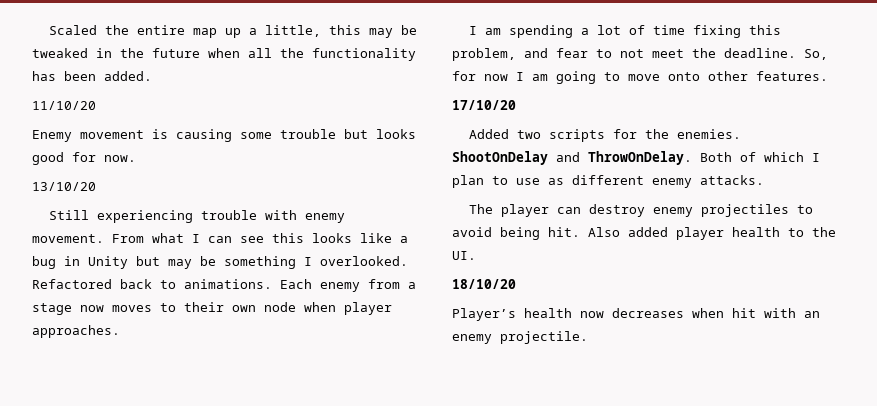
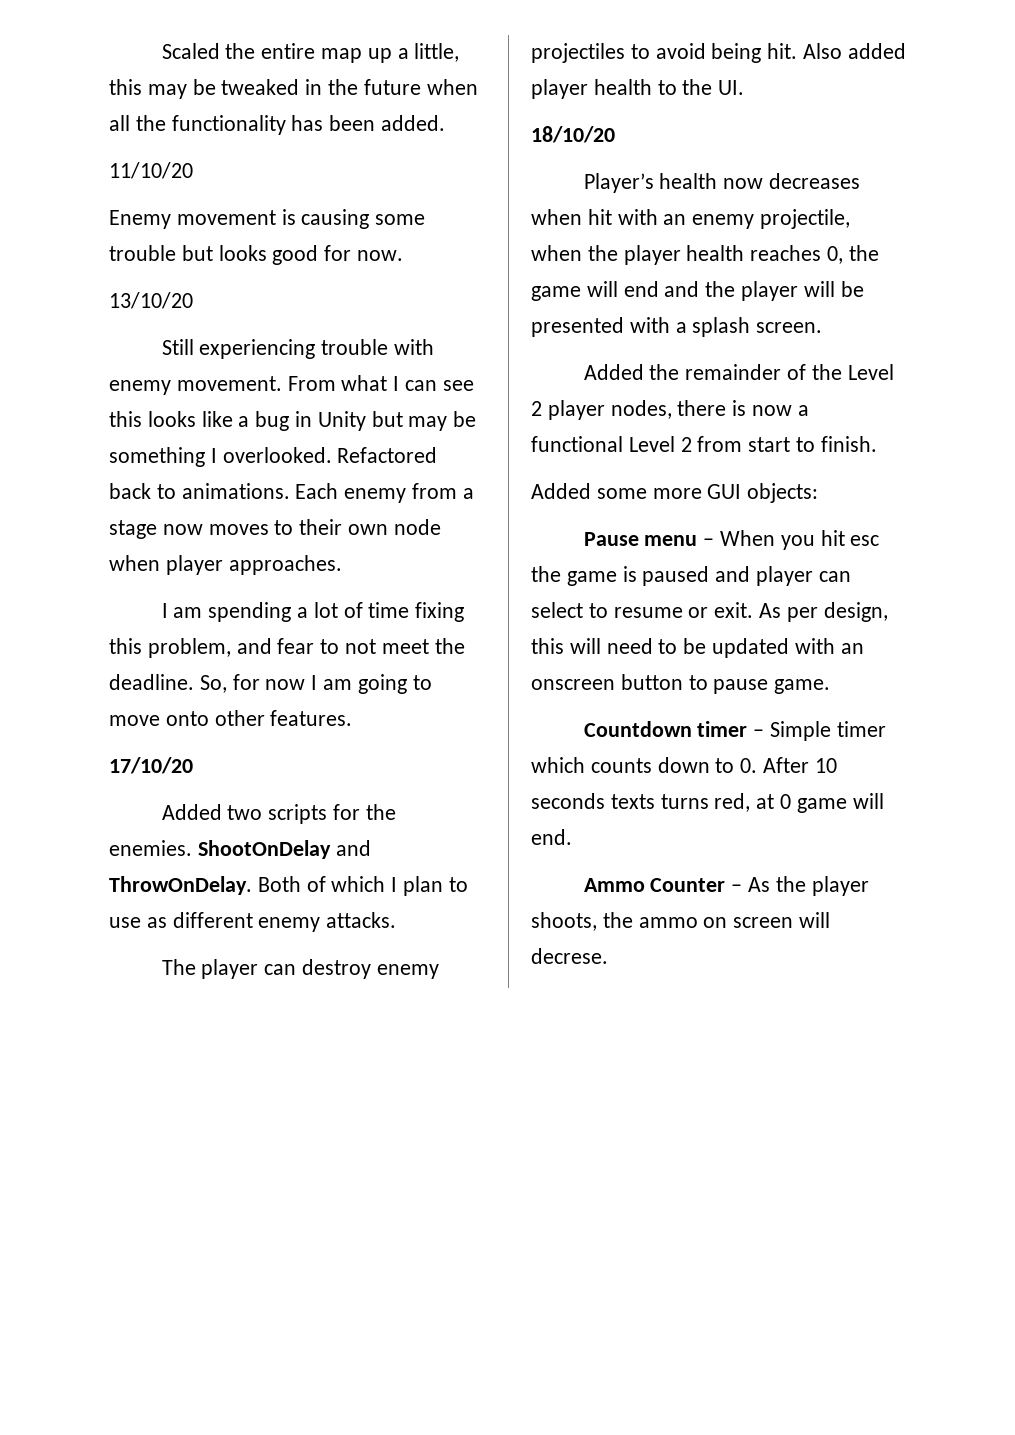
[500,331,588,344] projectile. -> [760,209,851,229] [531,245,879,265] [531,281,864,301] [531,317,823,337] [583,364,894,380] [531,400,809,420] [531,436,877,452] [531,483,819,503] [583,530,880,550] [531,566,851,586] [531,602,888,622] [531,638,864,658] [531,674,831,694] [583,721,886,741] [531,757,837,773] [531,793,884,813] [531,829,572,845] [583,876,869,896] [531,912,831,931] [531,948,608,964] projectile, when the player health reaches 0, the game will end and the player will be presented with a splash screen. // Added the remainder of the Level 2 player nodes, there is now a functional Level 2 from start to finish. // Added some more GUI objects: // Pause menu – When you hit esc the game is paused and player can select to resume or exit. As per design, this will need to be updated with an onscreen button to pause game. // Countdown timer – Simple timer which counts down to 0. After 10 seconds texts turns red, at 0 game will end. // Ammo Counter – As the player shoots, the ammo on screen will decrese.

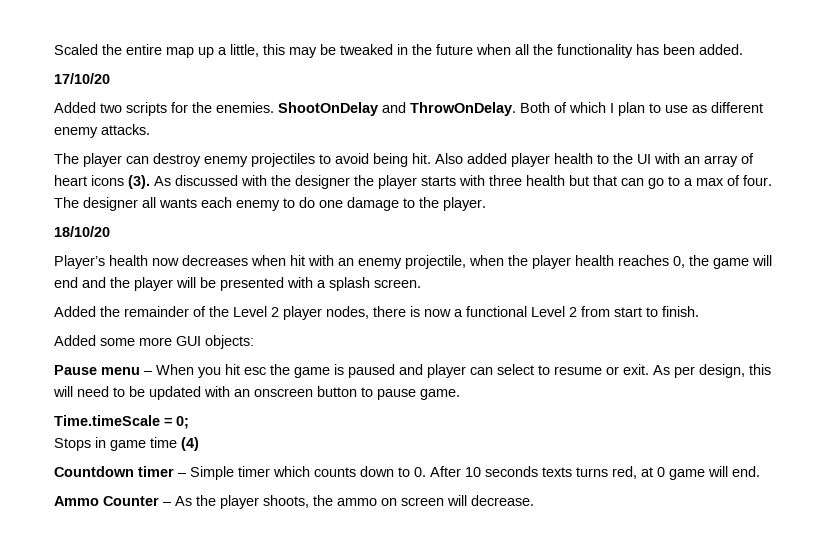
[109,162,193,179] [109,209,426,229] [109,245,404,265] [109,292,193,309] [161,339,434,359] [109,375,474,395] [109,411,477,431] [109,447,438,467] [109,483,474,503] [109,519,441,539] [109,555,342,575] [161,602,465,622] [109,638,465,658] [109,674,432,694] [109,710,353,726] // 11/10/20 // Enemy movement is causing some trouble but looks good for now. // 13/10/20 // Still experiencing trouble with enemy movement. From what I can see this looks like a bug in Unity but may be something I overlooked. Refactored back to animations. Each enemy from a stage now moves to their own node when player approaches. // I am spending a lot of time fixing this problem, and fear to not meet the deadline. So, for now I am going to move onto other features. -> (743, 49) none
[718,80,745,95] UI. -> [637,153,754,167] [54,175,772,189] [54,197,486,211] UI with an array of heart icons (3). As discussed with the designer the player starts with three health but that can go to a max of four. The designer all wants each enemy to do one damage to the player.
(831, 686) none -> [54,415,189,429] [54,437,199,451] // Time.timeScale = 0; // Stops in game time (4)
[531,948,608,964] decrese. -> [471,495,534,506] decrease.

